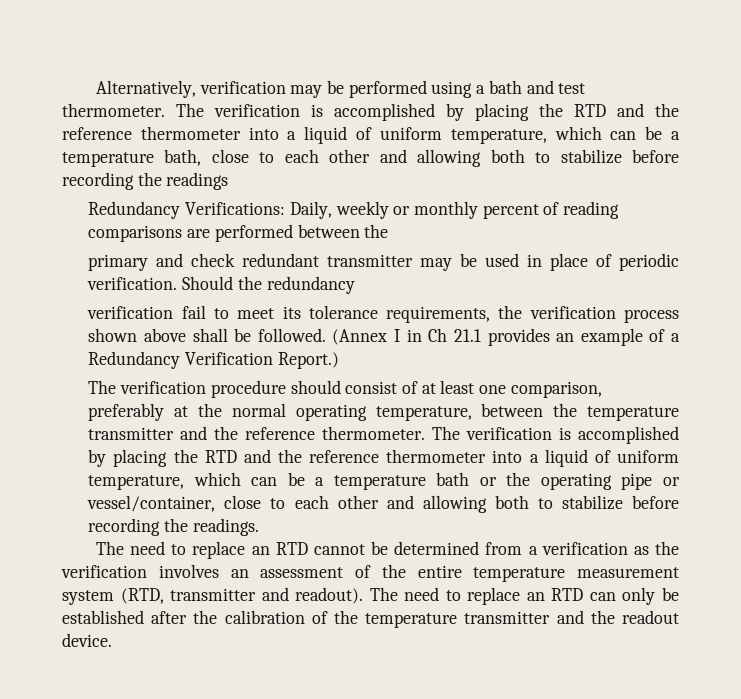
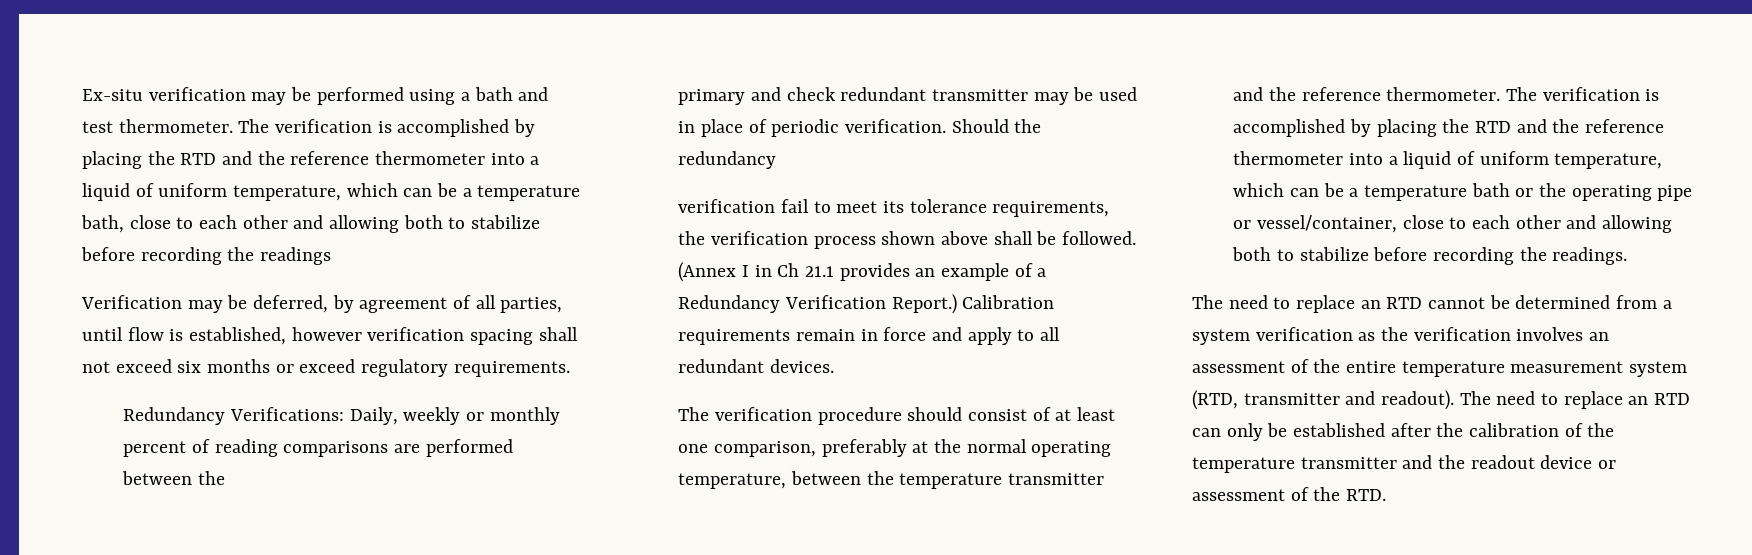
[95,80,196,98] Alternatively, -> [82,89,143,101] Ex-situ
(229, 181) none -> [81,295,563,313] [82,327,578,345] [82,359,570,377] // Verification may be deferred, by agreement of all parties, until flow is established, however verification spacing shall not exceed six months or exceed regulatory requirements.
(339, 360) none -> [962,295,1055,309] [678,327,1060,345] [678,359,834,373] Calibration requirements remain in force and apply to all redundant devices.
(538, 550) none -> [1192,329,1250,345] system
[62,633,112,647] device. -> [1540,455,1617,469] [1192,487,1387,501] device or assessment of the RTD.

